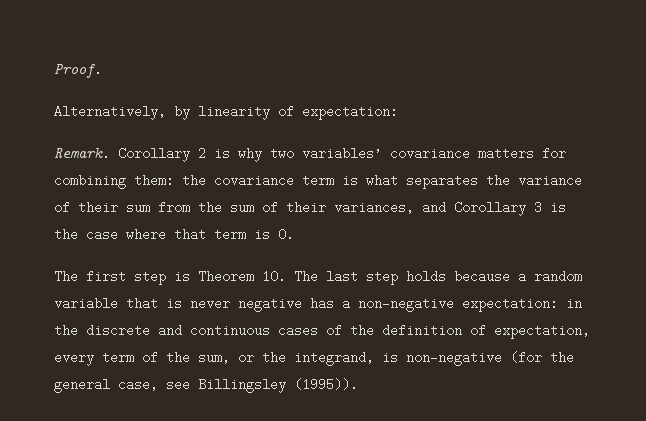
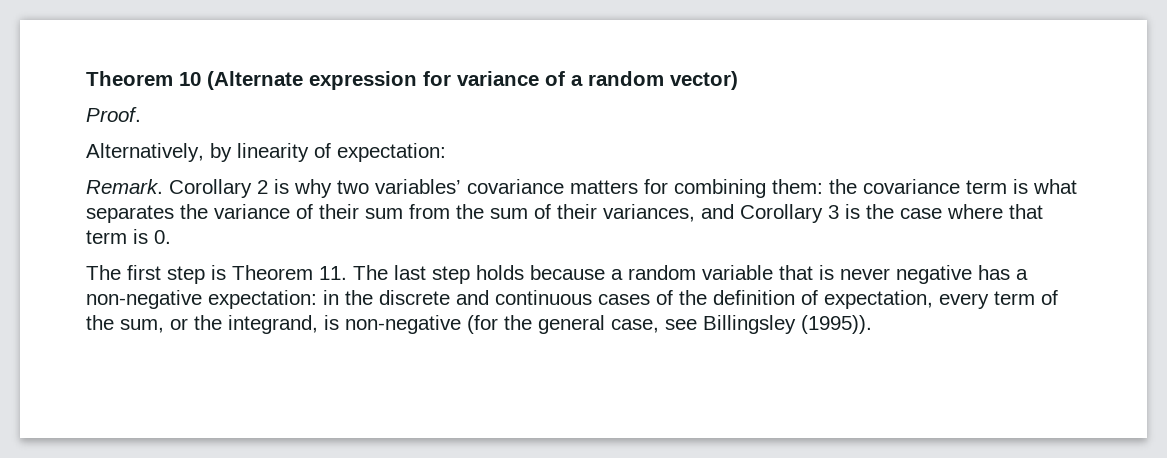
(54, 70) none -> [86,71,738,90] Theorem 10 (Alternate expression for variance of a random vector) //
[262,270,286,283] 10. -> [319,266,347,280] 11.

